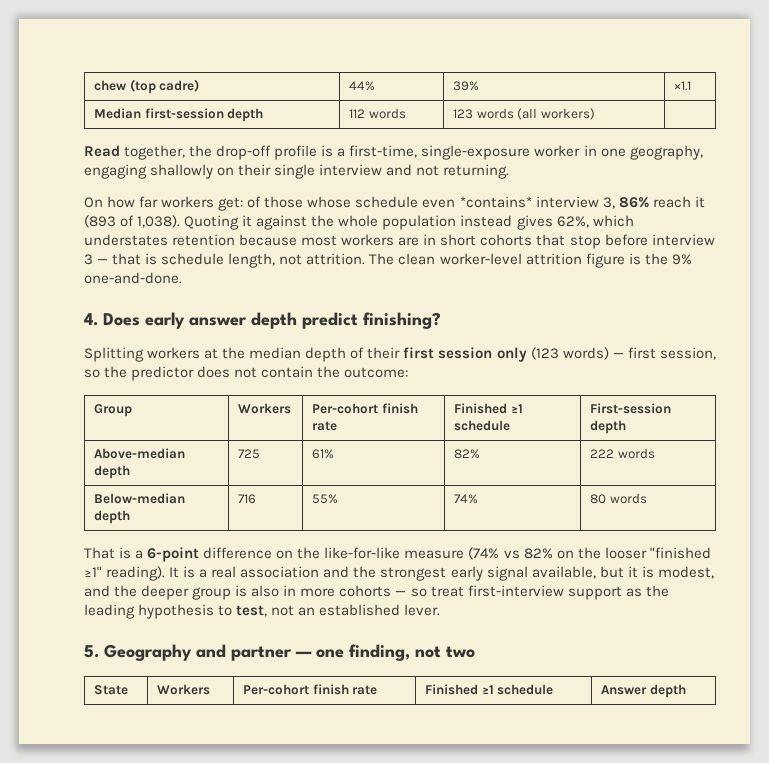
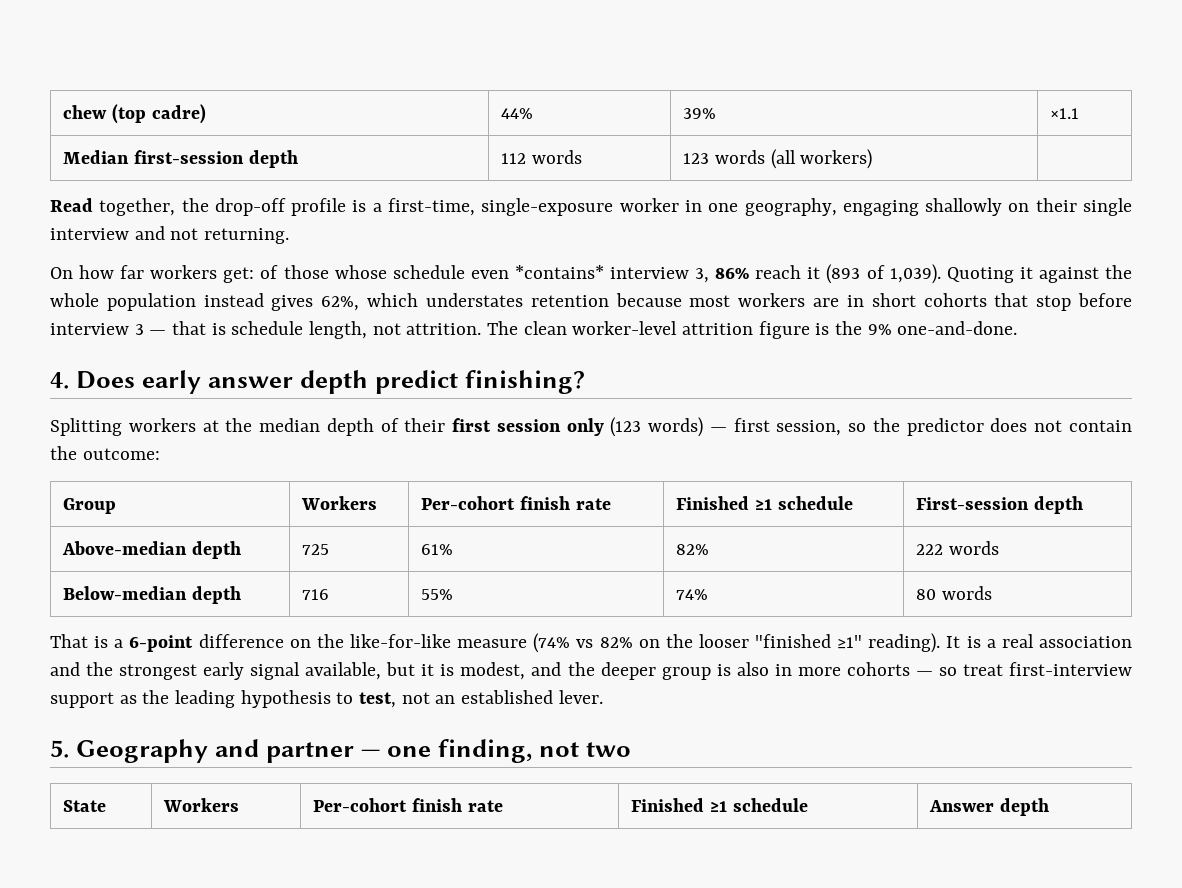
[137,215,181,228] 1,038). -> [889,264,941,284] 1,039).

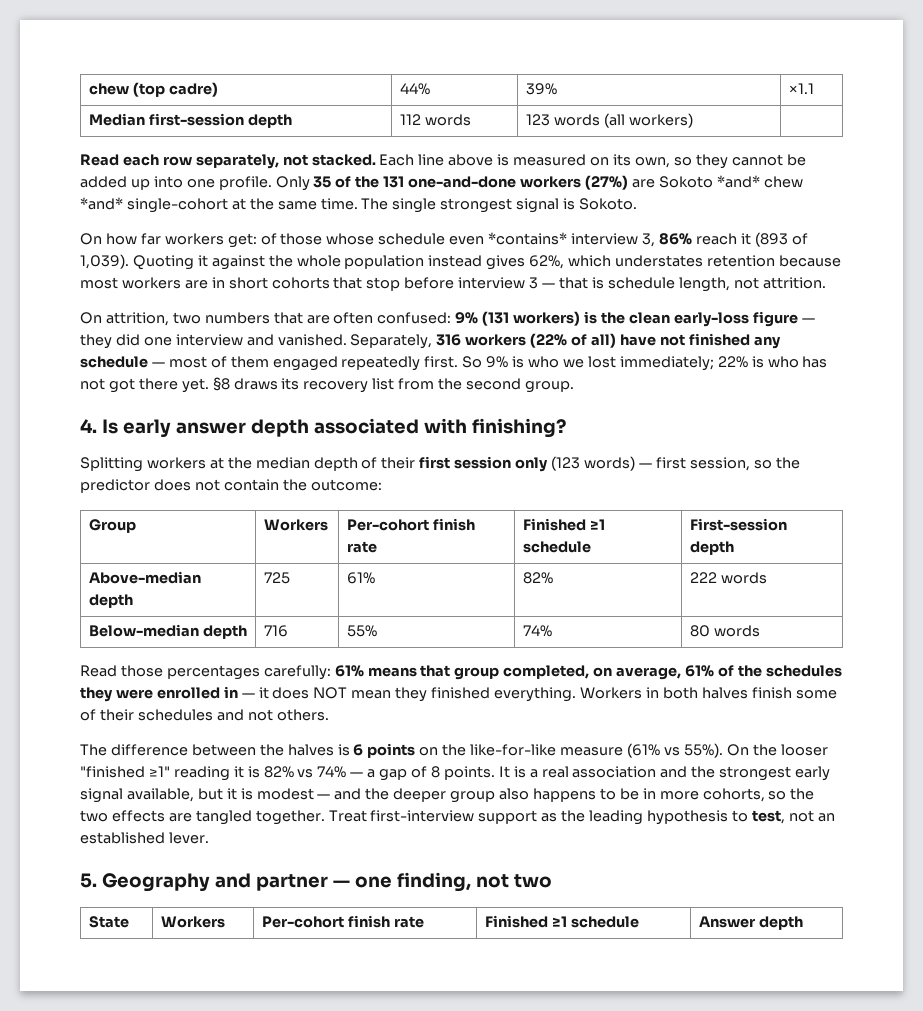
[99,198,1132,216] [50,226,290,244] together, the drop-off profile is a first-time, single-exposure worker in one geography, engaging shallowly on their single interview and not returning. -> [122,154,806,169] [80,175,803,191] [80,197,638,213] each row separately, not stacked. Each line above is measured on its own, so they cannot be added up into one profile. Only 35 of the 131 one-and-done workers (27%) are Sokoto *and* chew *and* single-cohort at the same time. The single strongest signal is Sokoto.
[487,321,1018,339] The clean worker-level attrition figure is the 9% one-and-done. -> [80,311,815,327] [80,333,781,349] [80,356,828,371] [80,377,574,393] // On attrition, two numbers that are often confused: 9% (131 workers) is the clean early-loss figure — they did one interview and vanished. Separately, 316 workers (22% of all) have not finished any schedule — most of them engaged repeatedly first. So 9% is who we lost immediately; 22% is who has not got there yet. §8 draws its recovery list from the second group.
[76,371,136,389] Does -> [101,419,118,434] Is
[375,370,459,394] predict -> [313,418,467,434] associated with
[50,633,941,653] That is a 6-point difference on the like-for-like measure (74% vs 82% on the looser "finished ≥1" reading). -> [80,665,842,680] [80,686,837,702] [80,709,329,721] [80,743,828,758] [80,766,495,781] Read those percentages carefully: 61% means that group completed, on average, 61% of the schedules they were enrolled in — it does NOT mean they finished everything. Workers in both halves finish some of their schedules and not others. // The difference between the halves is 6 points on the like-for-like measure (61% vs 55%). On the looser "finished ≥1" reading it is 82% vs 74% — a gap of 8 points.
[460,662,526,680] modest, -> [256,788,331,800] modest —
[716,662,1003,676] is also in more cohorts — so treat -> [499,788,815,802] [80,810,367,825] also happens to be in more cohorts, so the two effects are tangled together. Treat

